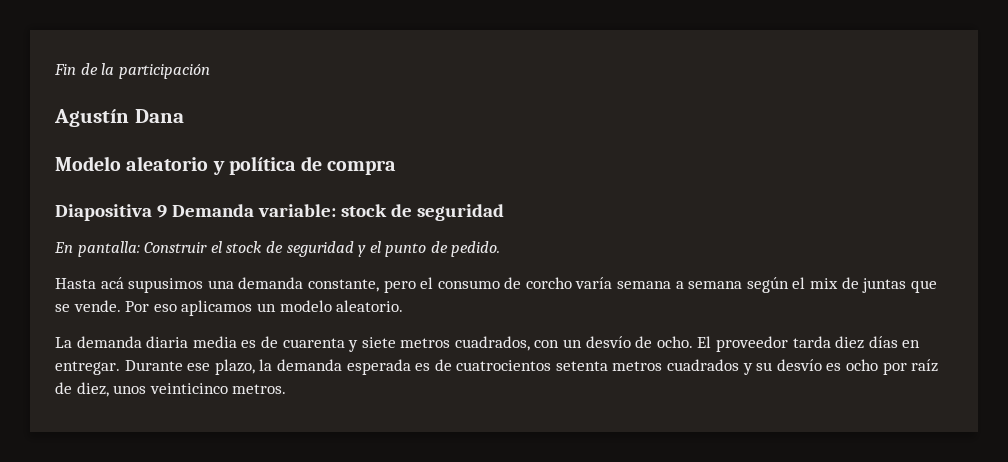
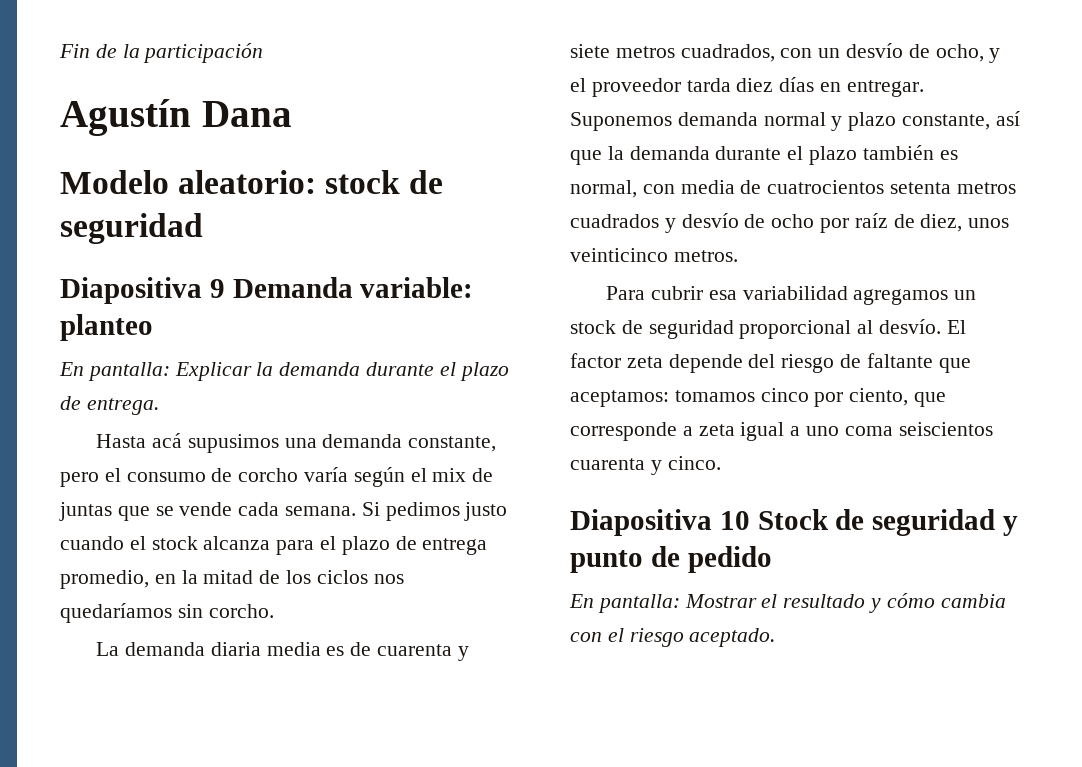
[126,156,397,175] aleatorio y política de compra -> [178,170,444,194] [60,213,203,244] aleatorio: stock de seguridad
[340,204,504,221] [54,241,501,257] stock de seguridad // En pantalla: Construir el stock de seguridad y el punto de pedido. -> [60,314,153,341] [59,362,509,381] [60,396,159,415] planteo // En pantalla: Explicar la demanda durante el plazo de entrega.
[617,281,743,289] semana a semana -> (349, 474) none
[73,300,404,316] vende. Por eso aplicamos un modelo aleatorio. -> [179,502,508,521] [60,536,488,555] [60,570,404,589] [60,603,274,623] vende cada semana. Si pedimos justo cuando el stock alcanza para el plazo de entrega promedio, en la mitad de los ciclos nos quedaríamos sin corcho.
[656,336,712,348] ocho. El -> [935,44,1001,63] [570,78,586,92] ocho, y el
[124,359,431,375] Durante ese plazo, la demanda esperada es -> [570,111,1020,131] [570,145,958,165] [570,180,735,198] Suponemos demanda normal y plazo constante, así que la demanda durante el plazo también es normal, con media
[756,359,842,371] su desvío es -> [681,213,766,228] desvío de
(287, 389) none -> [606,286,977,305] [570,319,966,339] [570,353,971,373] [570,388,947,407] [570,422,993,441] [570,456,721,475] [570,509,1019,536] [570,546,772,573] [569,593,1006,613] [570,628,776,647] // Para cubrir esa variabilidad agregamos un stock de seguridad proporcional al desvío. El factor zeta depende del riesgo de faltante que aceptamos: tomamos cinco por ciento, que corresponde a zeta igual a uno coma seiscientos cuarenta y cinco. // Diapositiva 10 Stock de seguridad y punto de pedido // En pantalla: Mostrar el resultado y cómo cambia con el riesgo aceptado.

